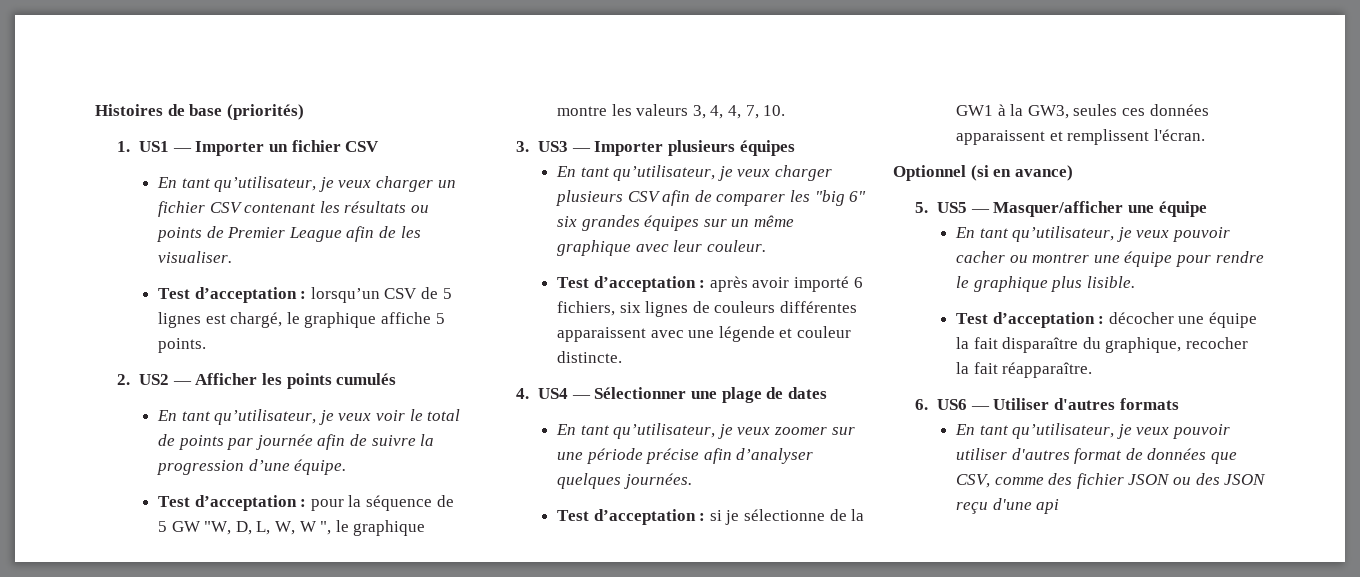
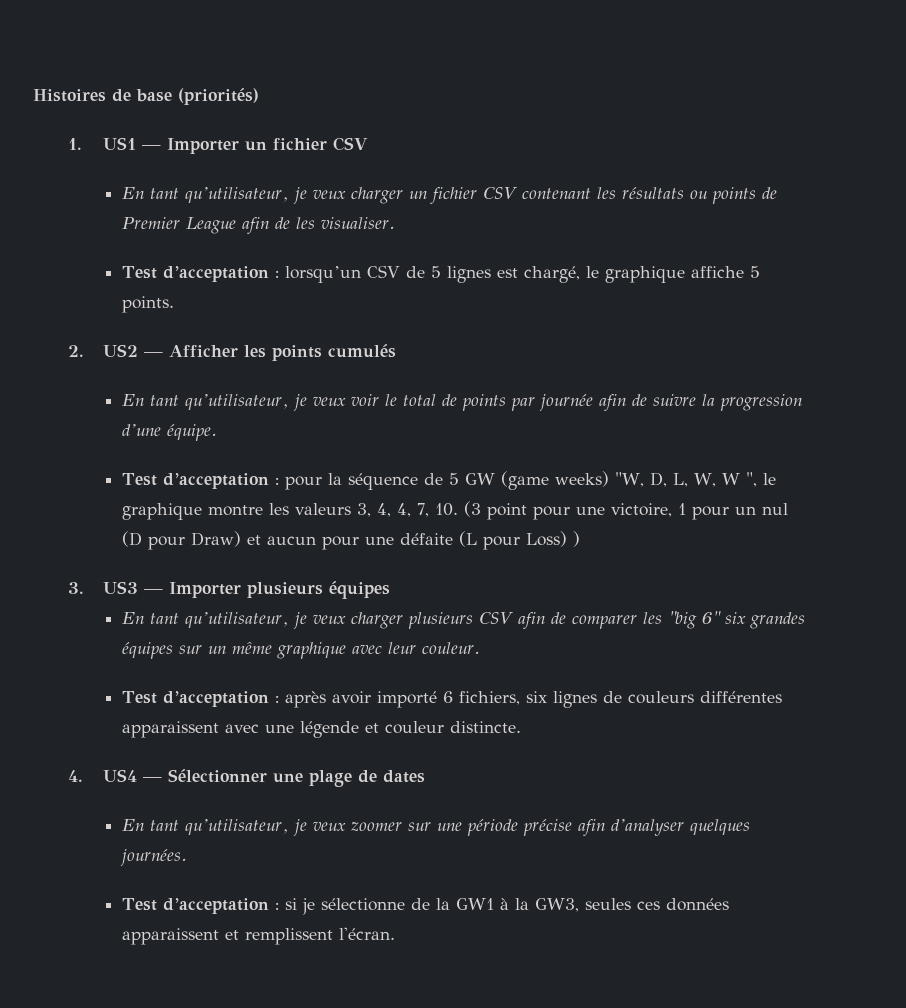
(201, 526) none -> [501,471,610,490] (game weeks)
(786, 110) none -> [464,501,789,520] [122,531,581,550] (3 point pour une victoire, 1 pour un nul (D pour Draw) et aucun pour une défaite (L pour Loss) )
[893,165,1073,181] [915,201,1207,217] [954,226,1230,242] [955,251,1264,267] [955,276,1135,292] [955,312,1257,328] [955,337,1248,353] [955,362,1093,378] [915,398,1179,410] [954,423,1230,439] [955,448,1237,464] [955,473,1267,489] [955,498,1060,514] // Optionnel (si en avance) // 5. US5 — Masquer/afficher une équipe // En tant qu’utilisateur, je veux pouvoir cacher ou montrer une équipe pour rendre le graphique plus lisible. // Test d’acceptation : décocher une équipe la fait disparaître du graphique, recocher la fait réapparaître. // 6. US6 — Utiliser d'autres formats // En tant qu’utilisateur, je veux pouvoir utiliser d'autres format de données que CSV, comme des fichier JSON ou des JSON reçu d'une api -> (396, 933) none

